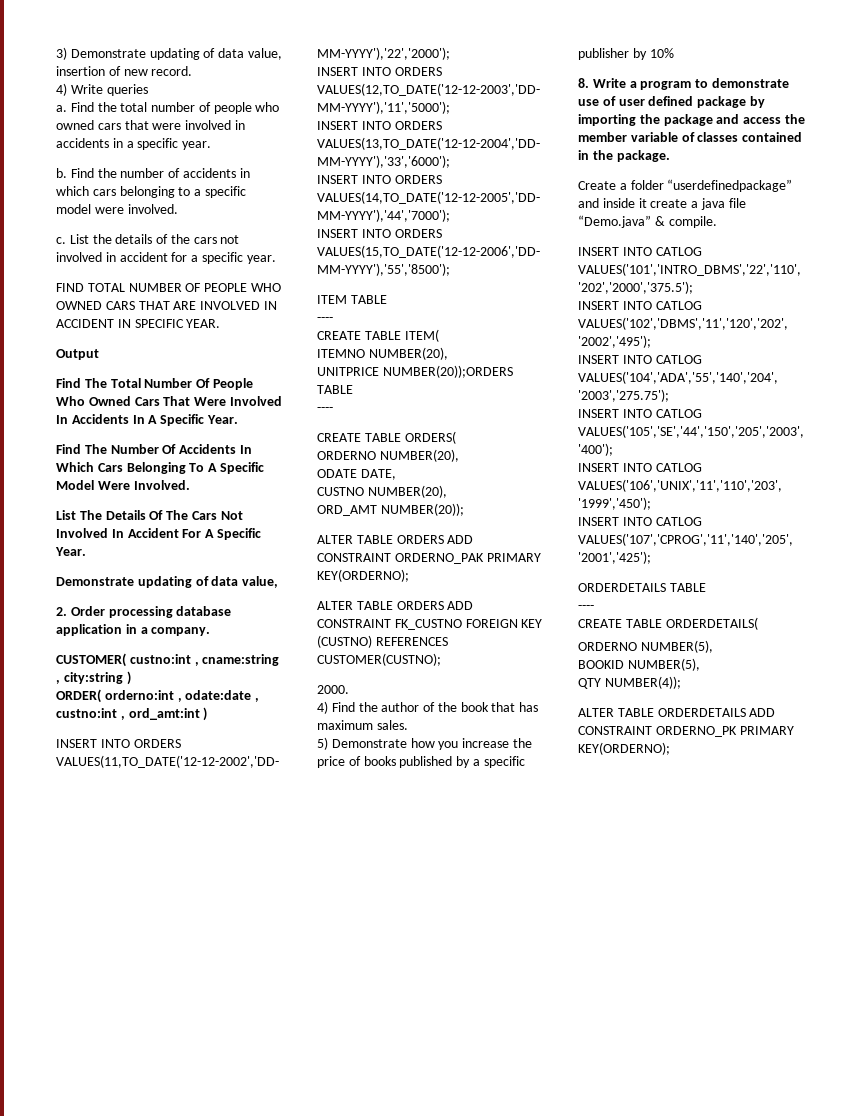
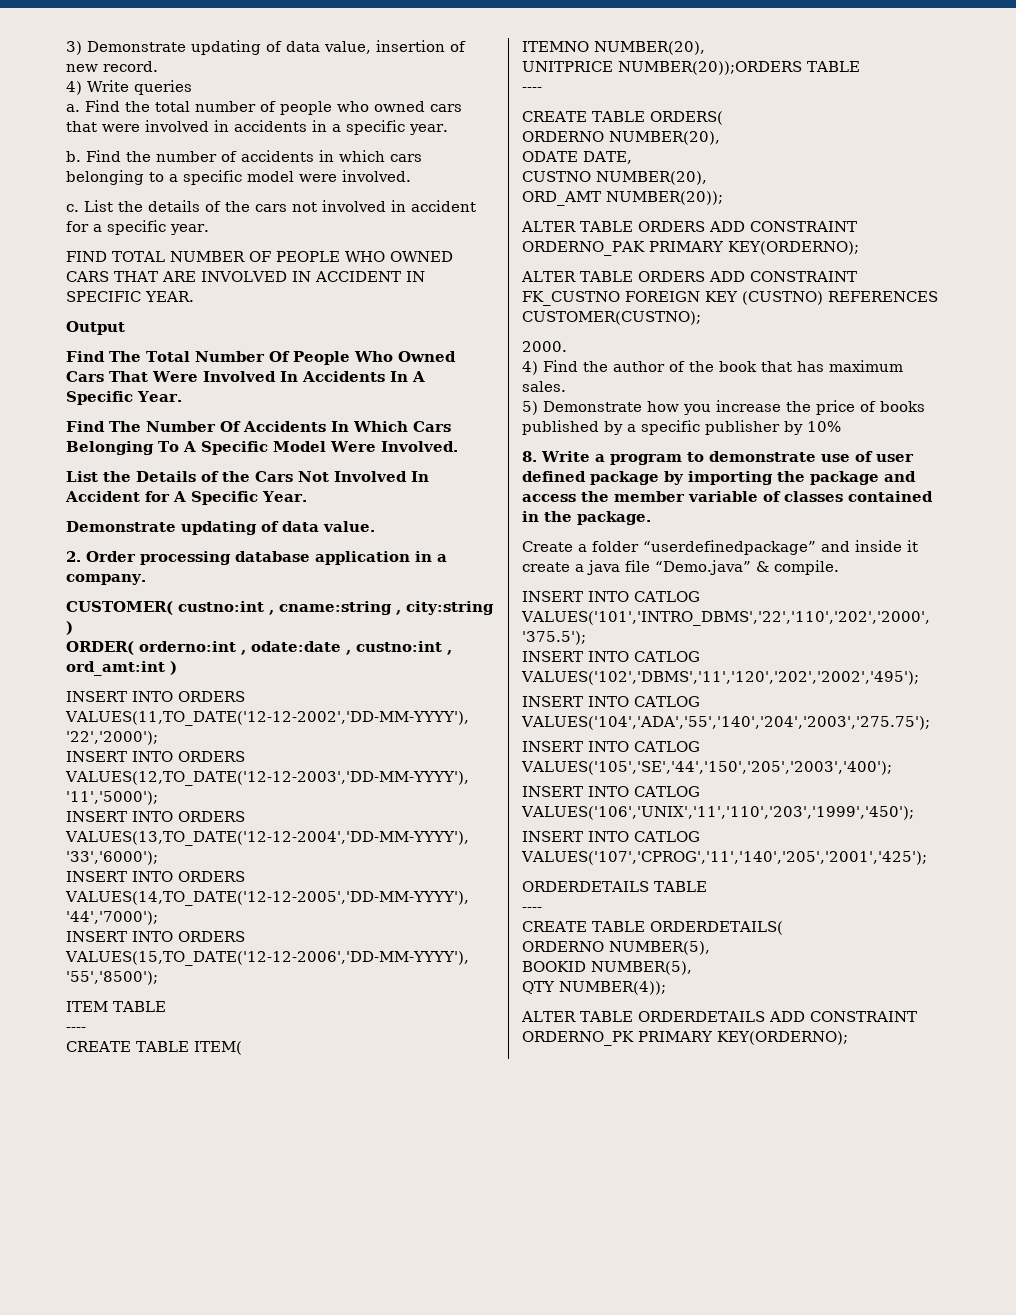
[79,510,189,520] The Details Of The -> [103,471,250,482] the Details of the
[182,529,202,538] For -> [145,491,170,502] for
[242,576,279,588] value, -> [323,521,375,532] value.

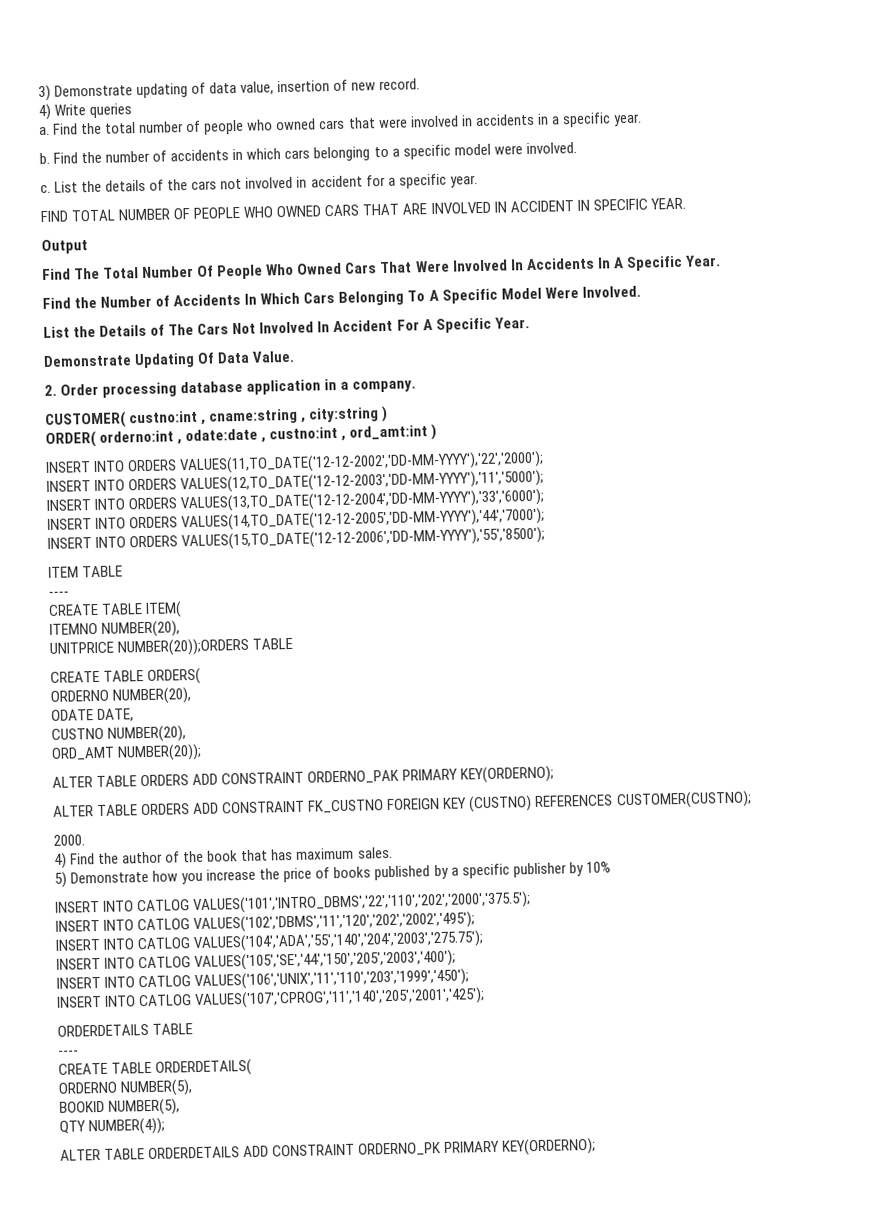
[109,421,241,432] The Number Of -> [74,295,171,309] the Number of
[222,471,250,482] the -> [168,323,195,336] The
[145,491,170,502] for -> [396,319,420,331] For
[181,521,375,535] updating of data value. -> [134,350,296,369] Updating Of Data Value.
[522,87,542,92] // ---- -> (294, 643) none
[522,451,914,465] [522,471,916,485] [522,491,933,502] [522,511,651,525] [522,540,918,555] [522,560,839,575] // 8. Write a program to demonstrate use of user defined package by importing the package and access the member variable of classes contained in the package. // Create a folder “userdefinedpackage” and inside it create a java file “Demo.java” & compile. -> (611, 867) none

